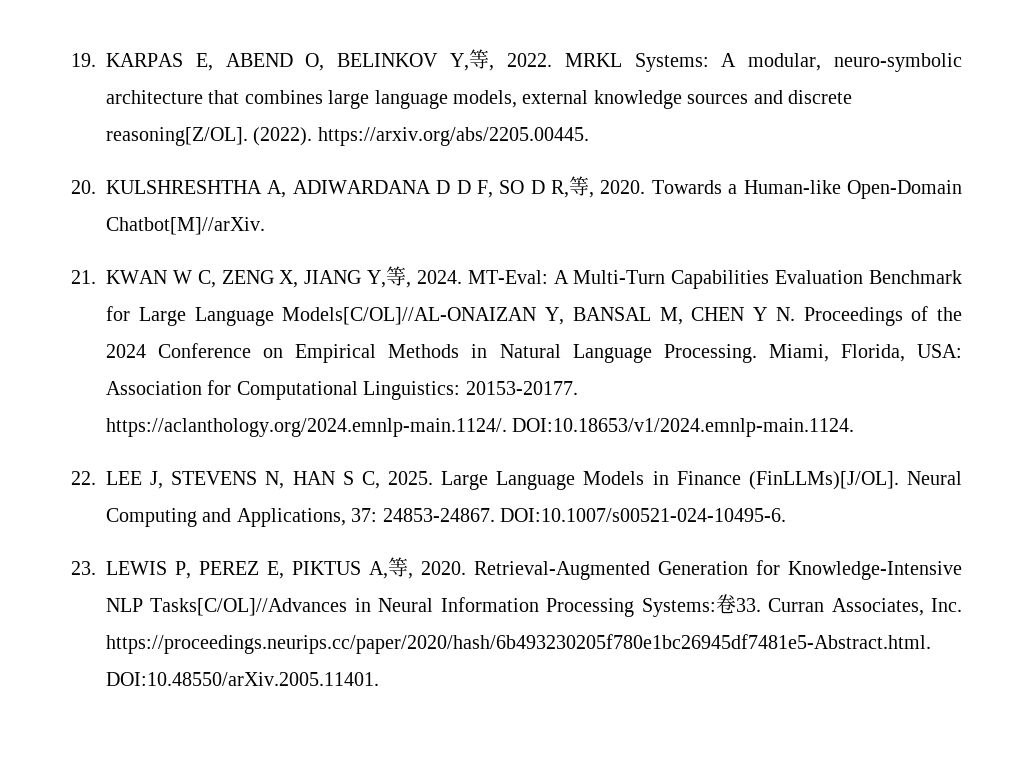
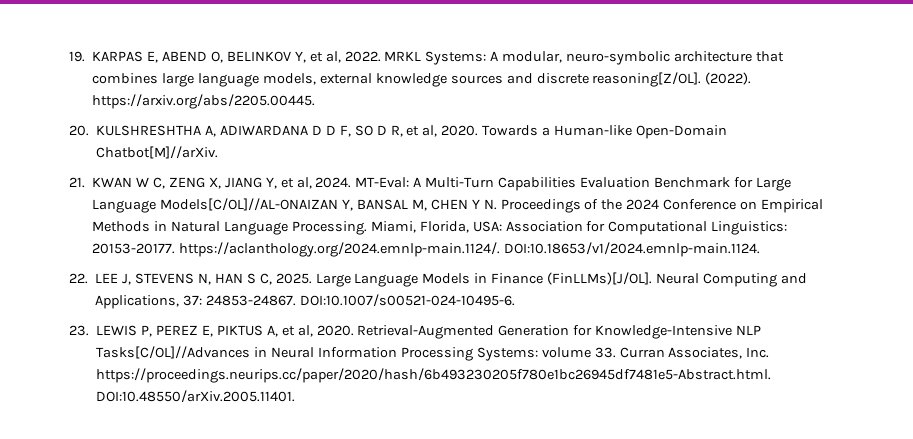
[469,49,495,71] 等, -> [309,51,341,63] et al,
[569,176,595,198] 等, -> [406,125,438,137] et al,
[386,266,412,288] 等, -> [280,177,312,189] et al,
[388,557,413,579] 等, -> [281,325,313,337] et al,
[715,594,736,614] 卷 -> [541,347,591,358] volume

